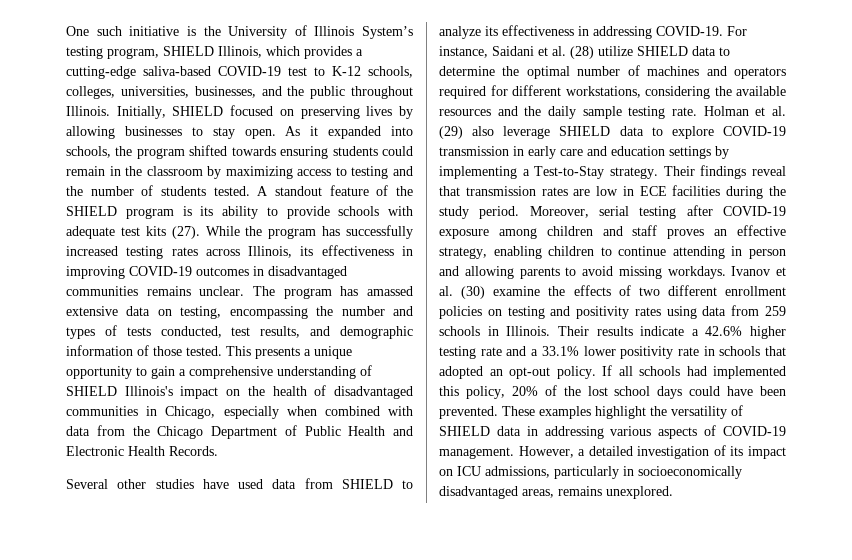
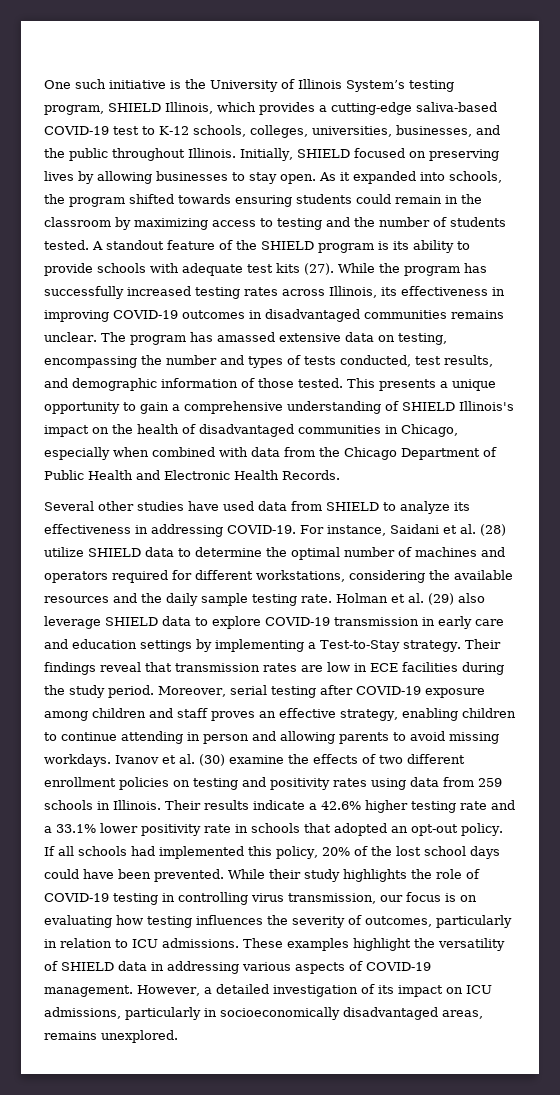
(498, 412) none -> [228,869,480,882] [44,892,477,905] [44,915,512,928] [44,938,239,948] While their study highlights the role of COVID-19 testing in controlling virus transmission, our focus is on evaluating how testing influences the severity of outcomes, particularly in relation to ICU admissions.

